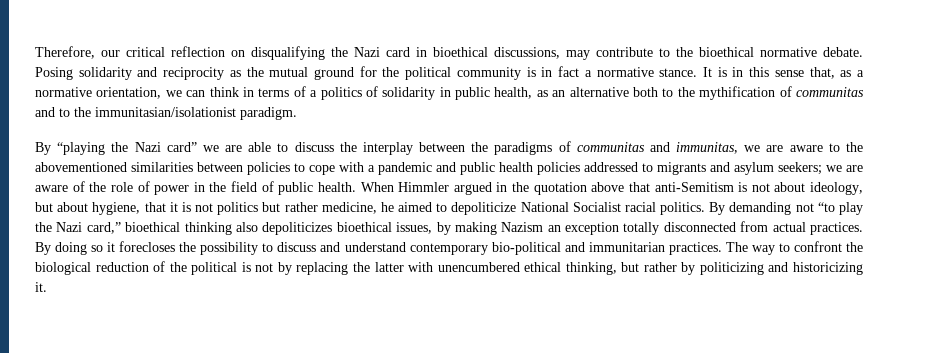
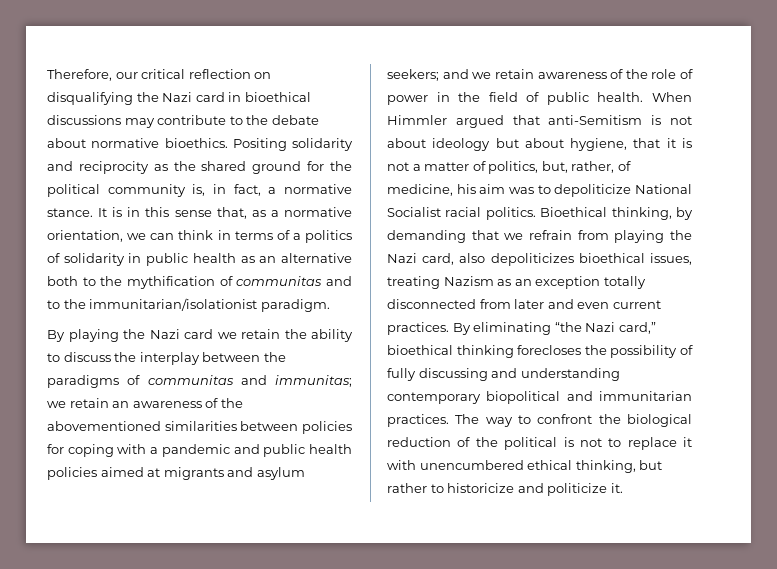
[494,47,560,59] discussions, -> [47,115,121,125] discussions
[699,47,863,57] [35,67,73,80] bioethical normative debate. Posing -> [271,115,319,125] [47,138,287,151] debate about normative bioethics. Positing
[269,67,309,77] mutual -> [201,161,247,171] shared
[526,66,580,77] is in fact -> [192,184,261,196] is, in fact,
[494,87,533,99] health, -> [192,253,236,263] health
[95,107,236,117] immunitasian/isolationist -> [89,298,258,311] immunitarian/isolationist
[57,142,272,155] “playing the Nazi card” we are able -> [68,329,353,342] playing the Nazi card we retain the ability
[676,142,840,154] immunitas, we are aware to -> [275,375,352,387] [47,398,219,408] immunitas; we retain an awareness of
[294,163,335,175] to cope -> [47,444,114,457] for coping
[584,162,653,172] addressed to -> [100,467,161,477] aimed at
[826,165,863,172] [35,185,68,192] we are aware -> [442,69,607,79] and we retain awareness
[496,182,625,195] in the quotation above -> (504, 121) none
[810,182,863,195] ideology, -> [432,138,491,151] ideology
[217,202,433,215] politics but rather medicine, he aimed -> [412,161,631,174] [387,184,534,196] a matter of politics, but, rather, of medicine, his aim was
[709,202,863,215] [35,222,232,235] By demanding not “to play the Nazi card,” bioethical thinking -> [540,207,693,220] [387,230,692,243] [387,253,455,265] Bioethical thinking, by demanding that we refrain from playing the Nazi card,
[436,222,544,235] by making Nazism -> [387,276,512,289] treating Nazism as
[772,222,864,235] [35,241,561,255] actual practices. By doing so it forecloses the possibility to discuss and understand contemporary bio-political -> [514,299,661,309] [387,322,656,335] [387,345,693,358] [387,368,620,381] [387,391,561,404] later and even current practices. By eliminating “the Nazi card,” bioethical thinking forecloses the possibility of fully discussing and understanding contemporary biopolitical
[277,262,404,275] by replacing the latter -> [608,437,692,450] to replace it
[681,262,863,275] by politicizing and historicizing -> [430,483,608,496] to historicize and politicize

